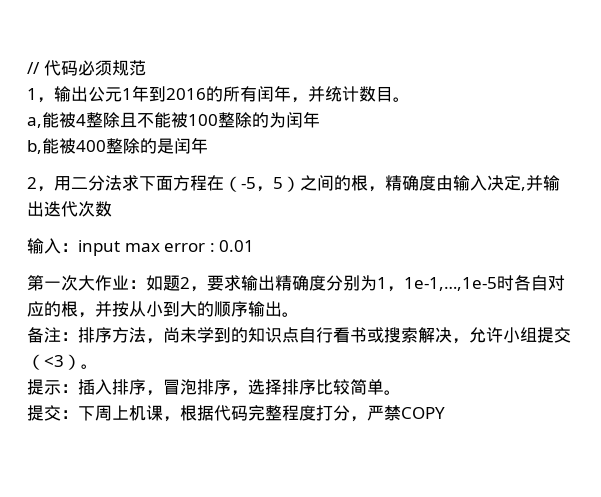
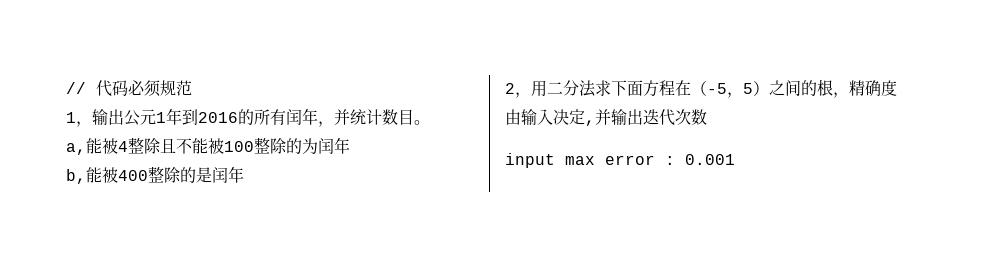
[27,238,78,254] 输入： -> (707, 117) none
[219,240,255,252] [27,275,565,292] [27,301,299,318] [27,327,571,344] [27,354,98,370] [27,379,401,396] [27,405,445,422] 0.01 // 第一次大作业：如题2，要求输出精确度分别为1，1e-1,…,1e-5时各自对应的根，并按从小到大的顺序输出。 // 备注：排序方法，尚未学到的知识点自行看书或搜索解决，允许小组提交（<3）。 // 提示：插入排序，冒泡排序，选择排序比较简单。 // 提交：下周上机课，根据代码完整程度打分，严禁COPY -> [685,154,735,165] 0.001

